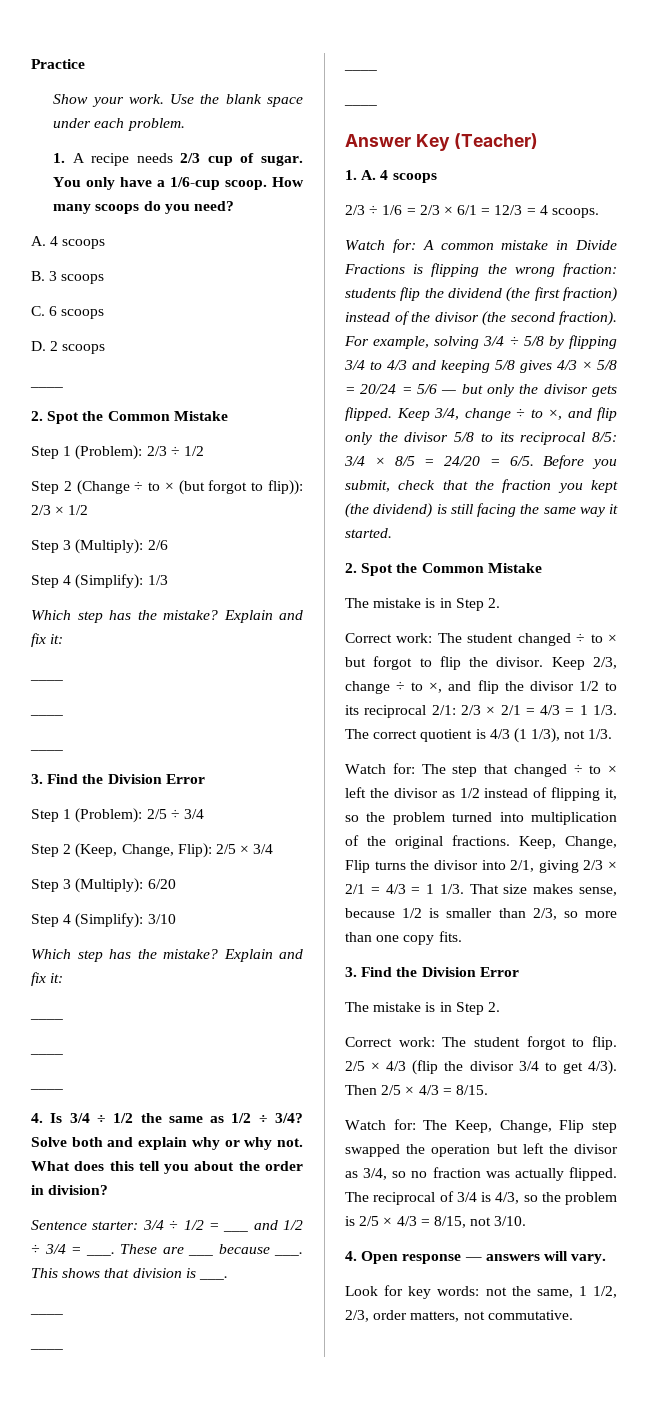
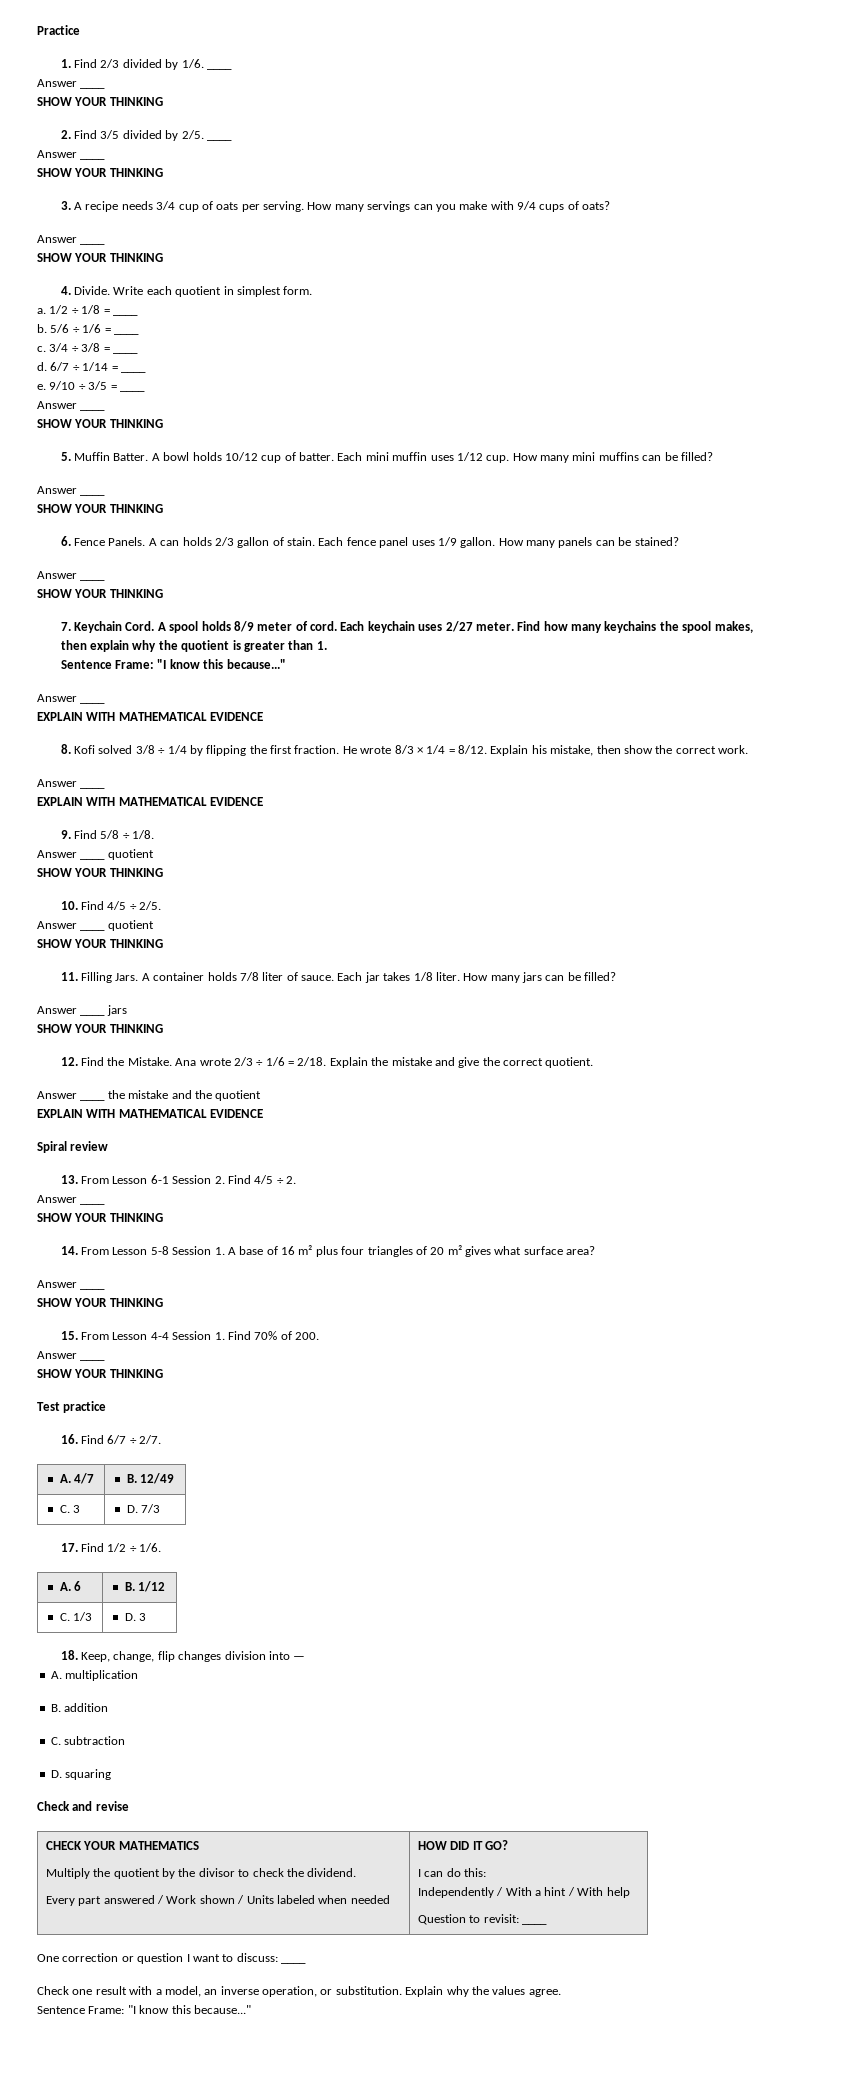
[53,94,303,107] [53,118,185,131] [53,153,66,163] Show your work. Use the blank space under each problem. // 1. -> [60,59,204,70] [206,68,232,70] [37,79,77,87] [80,87,106,89] [37,97,163,106] [60,130,204,141] [206,139,232,141] [37,150,77,158] [80,158,106,160] [37,168,163,177] [60,201,71,210] 1. Find 2/3 divided by 1/6. ____ // Answer ____ // SHOW YOUR THINKING // 2. Find 3/5 divided by 2/5. ____ // Answer ____ // SHOW YOUR THINKING // 3.
[180,153,303,166] [53,177,304,190] [53,201,234,214] [31,236,106,249] [31,271,105,284] [31,306,105,319] [31,341,106,354] [30,386,63,388] [31,411,228,424] [31,445,204,460] [31,480,303,495] [31,505,89,515] [31,539,168,554] [31,574,168,589] [31,610,303,623] [31,633,64,647] [30,679,63,681] [30,714,63,716] [30,749,63,751] [31,774,205,784] [31,808,204,823] [31,843,274,858] [31,878,176,893] [31,913,176,928] [31,949,303,962] [31,972,64,986] [30,1018,63,1020] [30,1053,63,1055] [30,1088,63,1090] [31,1113,304,1123] [31,1137,303,1150] [31,1161,303,1174] [31,1185,109,1195] [31,1220,219,1230] [223,1230,249,1232] [253,1220,303,1230] [31,1244,184,1256] [188,1254,213,1256] [218,1244,303,1256] [31,1268,228,1280] [30,1313,63,1315] [30,1348,63,1350] [344,69,377,71] [344,104,377,106] [345,133,539,151] [345,170,437,183] [345,205,600,218] [345,239,617,253] [344,263,617,277] [345,287,617,302] [345,311,617,326] [344,335,617,349] [344,360,617,373] [345,384,617,397] [345,407,617,421] [345,432,617,445] [344,455,617,469] [345,479,618,493] [345,503,618,518] [345,528,392,538] [345,563,542,576] [345,598,500,611] [345,633,617,646] [345,656,617,670] [345,680,617,694] [345,705,617,718] [345,728,613,743] [345,763,617,777] [345,787,617,801] [345,812,617,825] [345,835,617,849] [345,860,617,873] [345,884,617,896] [345,908,617,920] [345,931,462,945] [345,967,519,977] [345,1002,500,1015] [345,1036,617,1050] [345,1060,617,1075] [345,1085,488,1095] [345,1119,617,1133] [345,1143,618,1157] [345,1167,617,1181] [345,1191,617,1205] [345,1216,527,1228] [345,1251,607,1264] [345,1285,617,1299] [345,1310,573,1322] 2/3 cup of sugar. You only have a 1/6-cup scoop. How many scoops do you need? // A. 4 scoops // B. 3 scoops // C. 6 scoops // D. 2 scoops // ____ // 2. Spot the Common Mistake // Step 1 (Problem): 2/3 ÷ 1/2 // Step 2 (Change ÷ to × (but forgot to flip)): 2/3 × 1/2 // Step 3 (Multiply): 2/6 // Step 4 (Simplify): 1/3 // Which step has the mistake? Explain and fix it: // ____ // ____ // ____ // 3. Find the Division Error // Step 1 (Problem): 2/5 ÷ 3/4 // Step 2 (Keep, Change, Flip): 2/5 × 3/4 // Step 3 (Multiply): 6/20 // Step 4 (Simplify): 3/10 // Which step has the mistake? Explain and fix it: // ____ // ____ // ____ // 4. Is 3/4 ÷ 1/2 the same as 1/2 ÷ 3/4? Solve both and explain why or why not. What does this tell you about the order in division? // Sentence starter: 3/4 ÷ 1/2 = ___ and 1/2 ÷ 3/4 = ___. These are ___ because ___. This shows that division is ___. // ____ // ____ // ____ // ____ // Answer Key (Teacher) // 1. A. 4 scoops // 2/3 ÷ 1/6 = 2/3 × 6/1 = 12/3 = 4 scoops. // Watch for: A common mistake in Divide Fractions is flipping the wrong fraction: students flip the dividend (the first fraction) instead of the divisor (the second fraction). For example, solving 3/4 ÷ 5/8 by flipping 3/4 to 4/3 and keeping 5/8 gives 4/3 × 5/8 = 20/24 = 5/6 — but only the divisor gets flipped. Keep 3/4, change ÷ to ×, and flip only the divisor 5/8 to its reciprocal 8/5: 3/4 × 8/5 = 24/20 = 6/5. Before you submit, check that the fraction you kept (the dividend) is still facing the same way it started. // 2. Spot the Common Mistake // The mistake is in Step 2. // Correct work: The student changed ÷ to × but forgot to flip the divisor. Keep 2/3, change ÷ to ×, and flip the divisor 1/2 to its reciprocal 2/1: 2/3 × 2/1 = 4/3 = 1 1/3. The correct quotient is 4/3 (1 1/3), not 1/3. // Watch for: The step that changed ÷ to × left the divisor as 1/2 instead of flipping it, so the problem turned into multiplication of the original fractions. Keep, Change, Flip turns the divisor into 2/1, giving 2/3 × 2/1 = 4/3 = 1 1/3. That size makes sense, because 1/2 is smaller than 2/3, so more than one copy fits. // 3. Find the Division Error // The mistake is in Step 2. // Correct work: The student forgot to flip. 2/5 × 4/3 (flip the divisor 3/4 to get 4/3). Then 2/5 × 4/3 = 8/15. // Watch for: The Keep, Change, Flip step swapped the operation but left the divisor as 3/4, so no fraction was actually flipped. The reciprocal of 3/4 is 4/3, so the problem is 2/5 × 4/3 = 8/15, not 3/10. // 4. Open response — answers will vary. // Look for key words: not the same, 1 1/2, 2/3, order matters, not commutative. -> [156,201,611,212] [37,235,77,243] [80,243,106,245] [37,253,163,262] [60,286,313,297] [37,305,110,314] [112,314,138,316] [37,324,111,333] [113,333,139,335] [37,343,110,352] [112,352,138,354] [37,362,118,371] [120,371,146,373] [37,381,117,390] [119,390,145,392] [37,401,77,409] [80,409,106,411] [37,419,163,428] [60,452,713,463] [37,486,77,494] [80,494,106,496] [37,504,163,513] [60,536,679,548] [37,571,77,579] [80,579,106,581] [37,589,163,598] [60,621,753,633] [60,640,327,652] [60,659,286,669] [37,694,77,702] [80,702,106,704] [37,712,264,721] [60,744,749,756] [37,779,77,787] [80,787,106,789] [37,797,264,806] [60,830,155,839] [37,850,77,858] [80,849,154,860] [37,868,163,877] [60,901,162,910] [37,921,77,929] [80,920,154,931] [37,939,163,948] [60,972,617,983] [37,1006,77,1014] [80,1005,127,1016] [37,1024,163,1033] [60,1057,594,1068] [37,1091,77,1099] [80,1099,106,1101] [107,1090,262,1101] [37,1109,264,1118] [37,1141,109,1153] [60,1175,297,1184] [37,1195,77,1203] [80,1203,106,1205] [37,1213,163,1222] [60,1245,596,1257] [37,1280,77,1288] [80,1288,106,1290] [37,1298,163,1307] [60,1331,320,1340] [37,1351,77,1359] [80,1359,106,1361] [37,1369,163,1378] [37,1401,107,1413] [60,1434,162,1444] [59,1473,95,1484] [126,1473,175,1484] [59,1505,81,1513] [126,1504,161,1513] [60,1543,162,1552] [59,1581,82,1591] [124,1581,166,1592] [59,1612,93,1621] [124,1613,147,1621] [60,1650,306,1662] [50,1670,139,1681] [50,1703,109,1712] [50,1736,126,1745] [50,1769,112,1780] [37,1801,129,1811] [45,1841,199,1850] [45,1868,357,1879] [45,1895,390,1906] [417,1840,509,1850] [417,1868,487,1877] [417,1887,630,1898] [417,1914,519,1925] [522,1923,548,1925] [37,1953,278,1964] [281,1962,306,1964] [37,1986,561,1997] [37,2005,251,2014] 3/4 cup of oats per serving. How many servings can you make with 9/4 cups of oats? // Answer ____ // SHOW YOUR THINKING // 4. Divide. Write each quotient in simplest form. // a. 1/2 ÷ 1/8 = ____ // b. 5/6 ÷ 1/6 = ____ // c. 3/4 ÷ 3/8 = ____ // d. 6/7 ÷ 1/14 = ____ // e. 9/10 ÷ 3/5 = ____ // Answer ____ // SHOW YOUR THINKING // 5. Muffin Batter. A bowl holds 10/12 cup of batter. Each mini muffin uses 1/12 cup. How many mini muffins can be filled? // Answer ____ // SHOW YOUR THINKING // 6. Fence Panels. A can holds 2/3 gallon of stain. Each fence panel uses 1/9 gallon. How many panels can be stained? // Answer ____ // SHOW YOUR THINKING // 7. Keychain Cord. A spool holds 8/9 meter of cord. Each keychain uses 2/27 meter. Find how many keychains the spool makes, then explain why the quotient is greater than 1. // Sentence Frame: "I know this because..." // Answer ____ // EXPLAIN WITH MATHEMATICAL EVIDENCE // 8. Kofi solved 3/8 ÷ 1/4 by flipping the first fraction. He wrote 8/3 × 1/4 = 8/12. Explain his mistake, then show the correct work. // Answer ____ // EXPLAIN WITH MATHEMATICAL EVIDENCE // 9. Find 5/8 ÷ 1/8. // Answer ____ quotient // SHOW YOUR THINKING // 10. Find 4/5 ÷ 2/5. // Answer ____ quotient // SHOW YOUR THINKING // 11. Filling Jars. A container holds 7/8 liter of sauce. Each jar takes 1/8 liter. How many jars can be filled? // Answer ____ jars // SHOW YOUR THINKING // 12. Find the Mistake. Ana wrote 2/3 ÷ 1/6 = 2/18. Explain the mistake and give the correct quotient. // Answer ____ the mistake and the quotient // EXPLAIN WITH MATHEMATICAL EVIDENCE // Spiral review // 13. From Lesson 6-1 Session 2. Find 4/5 ÷ 2. // Answer ____ // SHOW YOUR THINKING // 14. From Lesson 5-8 Session 1. A base of 16 m² plus four triangles of 20 m² gives what surface area? // Answer ____ // SHOW YOUR THINKING // 15. From Lesson 4-4 Session 1. Find 70% of 200. // Answer ____ // SHOW YOUR THINKING // Test practice // 16. Find 6/7 ÷ 2/7. // A. 4/7 | B. 12/49 // C. 3 | D. 7/3 // 17. Find 1/2 ÷ 1/6. // A. 6 | B. 1/12 // C. 1/3 | D. 3 // 18. Keep, change, flip changes division into — // A. multiplication // B. addition // C. subtraction // D. squaring // Check and revise // CHECK YOUR MATHEMATICS // Multiply the quotient by the divisor to check the dividend. // Every part answered / Work shown / Units labeled when needed | HOW DID IT GO? // I can do this: // Independently / With a hint / With help // Question to revisit: ____ // One correction or question I want to discuss: ____ // Check one result with a model, an inverse operation, or substitution. Explain why the values agree. // Sentence Frame: "I know this because..."

